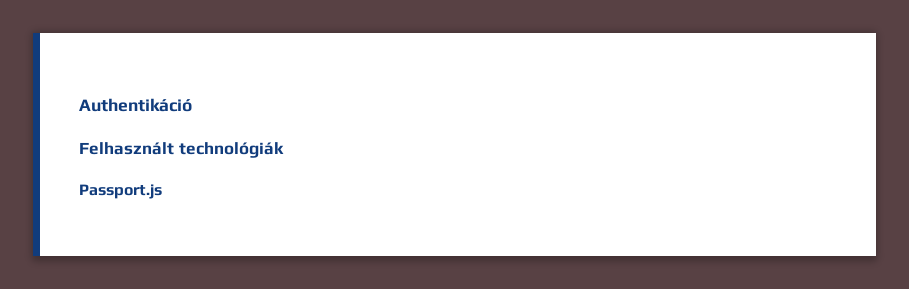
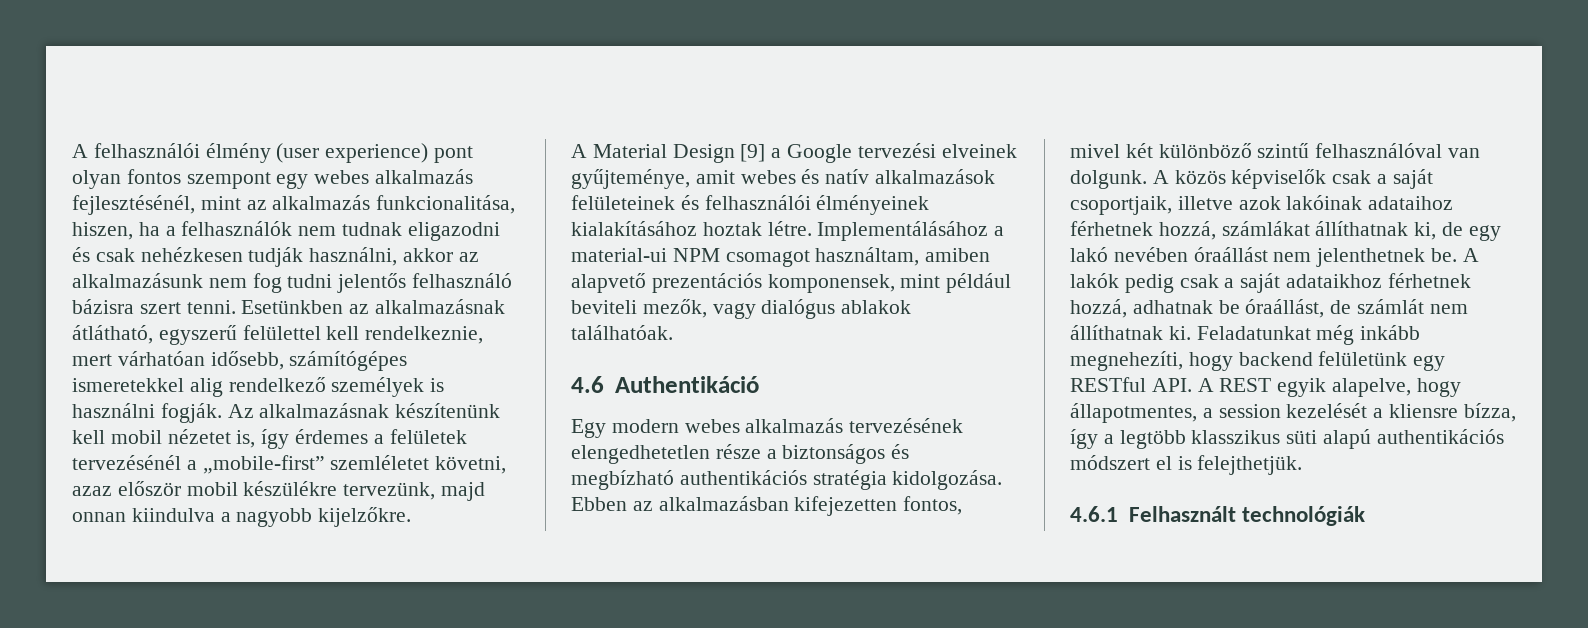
[79,98,192,112] Authentikáció // -> [72,143,474,163] [72,169,474,189] [72,195,516,215] [72,221,500,241] [72,247,479,267] [72,273,513,293] [72,299,506,314] [72,325,484,345] [72,351,408,371] [72,377,445,397] [72,403,501,423] [72,429,467,449] [72,455,507,474] [72,481,486,501] [72,507,412,527] [571,143,1017,163] [571,169,996,189] [571,195,930,215] [571,221,1005,241] [571,247,991,267] [571,273,1012,293] [571,299,912,319] [571,325,673,340] [571,376,759,393] [571,418,964,438] [571,444,910,464] [571,470,1003,490] [571,496,963,516] [1070,143,1481,158] [1070,169,1433,189] [1070,195,1454,215] [1070,221,1501,241] [1070,247,1479,267] [1070,273,1471,293] [1070,299,1468,318] [1070,325,1421,345] [1070,351,1446,371] [1070,377,1461,397] [1070,403,1516,423] [1070,429,1504,449] [1070,455,1303,475] [1070,506,1118,522] A felhasználói élmény (user experience) pont olyan fontos szempont egy webes alkalmazás fejlesztésénél, mint az alkalmazás funkcionalitása, hiszen, ha a felhasználók nem tudnak eligazodni és csak nehézkesen tudják használni, akkor az alkalmazásunk nem fog tudni jelentős felhasználó bázisra szert tenni. Esetünkben az alkalmazásnak átlátható, egyszerű felülettel kell rendelkeznie, mert várhatóan idősebb, számítógépes ismeretekkel alig rendelkező személyek is használni fogják. Az alkalmazásnak készítenünk kell mobil nézetet is, így érdemes a felületek tervezésénél a „mobile-first” szemléletet követni, azaz először mobil készülékre tervezünk, majd onnan kiindulva a nagyobb kijelzőkre. // A Material Design [9] a Google tervezési elveinek gyűjteménye, amit webes és natív alkalmazások felületeinek és felhasználói élményeinek kialakításához hoztak létre. Implementálásához a material-ui NPM csomagot használtam, amiben alapvető prezentációs komponensek, mint például beviteli mezők, vagy dialógus ablakok találhatóak. // 4.6 Authentikáció // Egy modern webes alkalmazás tervezésének elengedhetetlen része a biztonságos és megbízható authentikációs stratégia kidolgozása. Ebben az alkalmazásban kifejezetten fontos, mivel két különböző szintű felhasználóval van dolgunk. A közös képviselők csak a saját csoportjaik, illetve azok lakóinak adataihoz férhetnek hozzá, számlákat állíthatnak ki, de egy lakó nevében óraállást nem jelenthetnek be. A lakók pedig csak a saját adataikhoz férhetnek hozzá, adhatnak be óraállást, de számlát nem állíthatnak ki. Feladatunkat még inkább megnehezíti, hogy backend felületünk egy RESTful API. A REST egyik alapelve, hogy állapotmentes, a session kezelését a kliensre bízza, így a legtöbb klasszikus süti alapú authentikációs módszert el is felejthetjük. // 4.6.1
[79,184,162,199] // Passport.js -> (1365, 516) none

